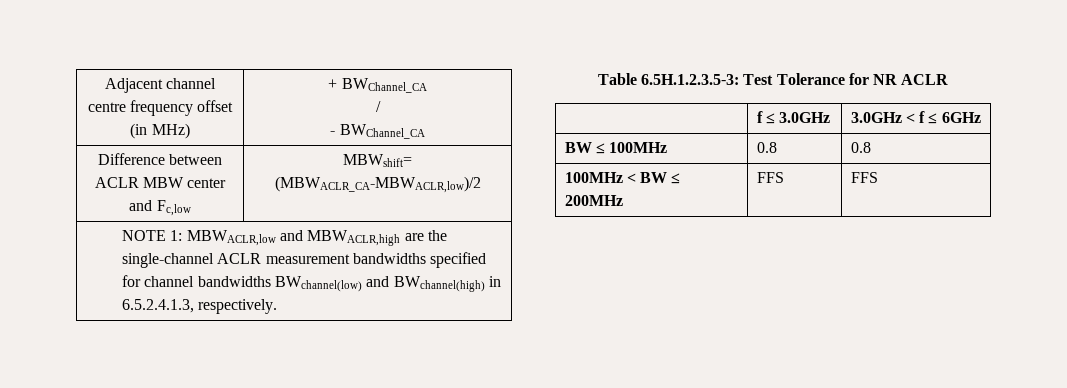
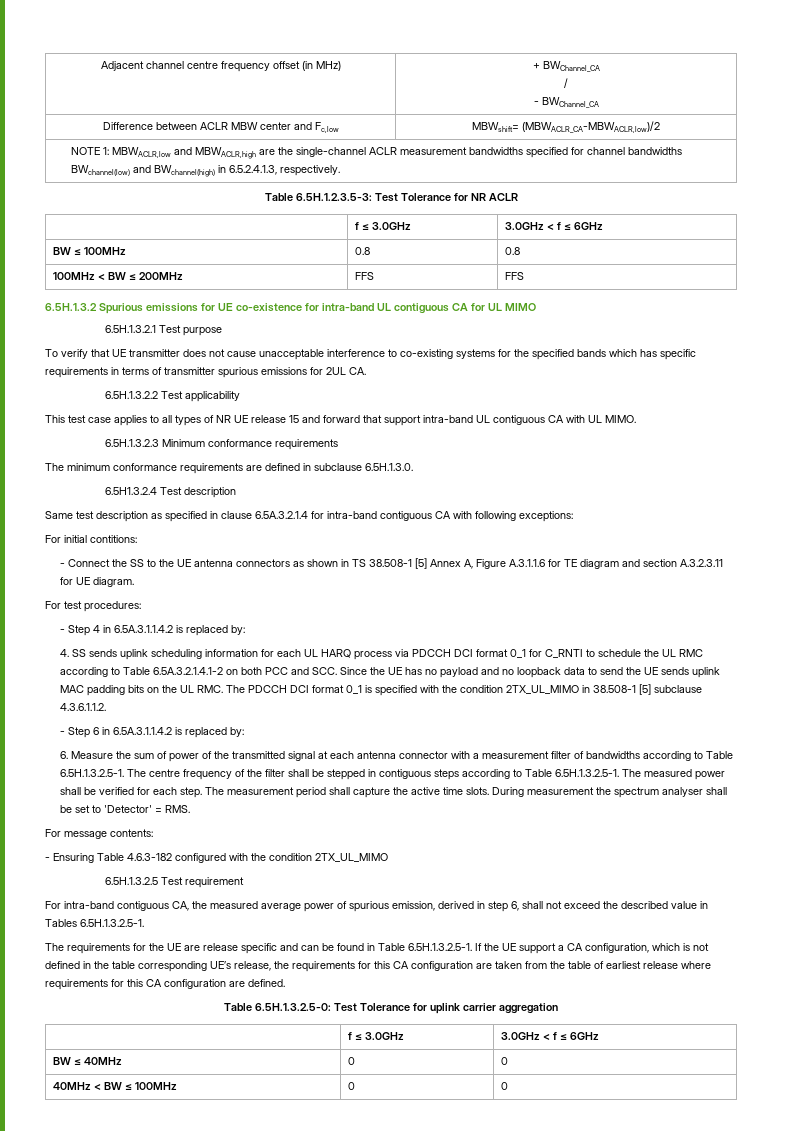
(878, 177) none -> [45,303,536,314] [104,325,222,336] [45,349,696,360] [45,367,366,378] [104,391,240,402] [45,415,636,426] [104,439,338,450] [45,463,413,474] [104,487,236,498] [45,511,573,522] [45,535,137,543] [59,558,723,569] [59,577,134,587] [45,601,141,612] [59,625,245,636] [59,649,703,660] [59,667,720,678] [59,684,702,696] [59,703,106,711] [59,727,244,738] [59,751,733,762] [59,769,725,780] [59,787,727,798] [59,805,190,813] [45,829,153,839] [45,853,388,863] [104,877,244,888] [45,901,708,912] [45,919,144,927] [45,943,709,954] [45,961,711,972] [45,979,285,990] [224,1003,558,1014] [348,1032,405,1040] [501,1032,600,1040] [53,1057,123,1065] [348,1057,356,1065] [501,1057,509,1065] [53,1082,178,1090] [348,1082,356,1090] [501,1082,509,1090] // 6.5H.1.3.2 Spurious emissions for UE co-existence for intra-band UL contiguous CA for UL MIMO // 6.5H.1.3.2.1 Test purpose // To verify that UE transmitter does not cause unacceptable interference to co-existing systems for the specified bands which has specific requirements in terms of transmitter spurious emissions for 2UL CA. // 6.5H.1.3.2.2 Test applicability // This test case applies to all types of NR UE release 15 and forward that support intra-band UL contiguous CA with UL MIMO. // 6.5H.1.3.2.3 Minimum conformance requirements // The minimum conformance requirements are defined in subclause 6.5H.1.3.0. // 6.5H1.3.2.4 Test description // Same test description as specified in clause 6.5A.3.2.1.4 for intra-band contiguous CA with following exceptions: // For initial contitions: // - Connect the SS to the UE antenna connectors as shown in TS 38.508-1 [5] Annex A, Figure A.3.1.1.6 for TE diagram and section A.3.2.3.11 for UE diagram. // For test procedures: // - Step 4 in 6.5A.3.1.1.4.2 is replaced by: // 4. SS sends uplink scheduling information for each UL HARQ process via PDCCH DCI format 0_1 for C_RNTI to schedule the UL RMC according to Table 6.5A.3.2.1.4.1-2 on both PCC and SCC. Since the UE has no payload and no loopback data to send the UE sends uplink MAC padding bits on the UL RMC. The PDCCH DCI format 0_1 is specified with the condition 2TX_UL_MIMO in 38.508-1 [5] subclause 4.3.6.1.1.2. // - Step 6 in 6.5A.3.1.1.4.2 is replaced by: // 6. Measure the sum of power of the transmitted signal at each antenna connector with a measurement filter of bandwidths according to Table 6.5H.1.3.2.5-1. The centre frequency of the filter shall be stepped in contiguous steps according to Table 6.5H.1.3.2.5-1. The measured power shall be verified for each step. The measurement period shall capture the active time slots. During measurement the spectrum analyser shall be set to 'Detector' = RMS. // For message contents: // - Ensuring Table 4.6.3-182 configured with the condition 2TX_UL_MIMO // 6.5H.1.3.2.5 Test requirement // For intra-band contiguous CA, the measured average power of spurious emission, derived in step 6, shall not exceed the described value in Tables 6.5H.1.3.2.5-1. // The requirements for the UE are release specific and can be found in Table 6.5H.1.3.2.5-1. If the UE support a CA configuration, which is not defined in the table corresponding UE’s release, the requirements for this CA configuration are taken from the table of earliest release where requirements for this CA configuration are defined. // Table 6.5H.1.3.2.5-0: Test Tolerance for uplink carrier aggregation // | f ≤ 3.0GHz | 3.0GHz < f ≤ 6GHz // BW ≤ 40MHz | 0 | 0 // 40MHz < BW ≤ 100MHz | 0 | 0

